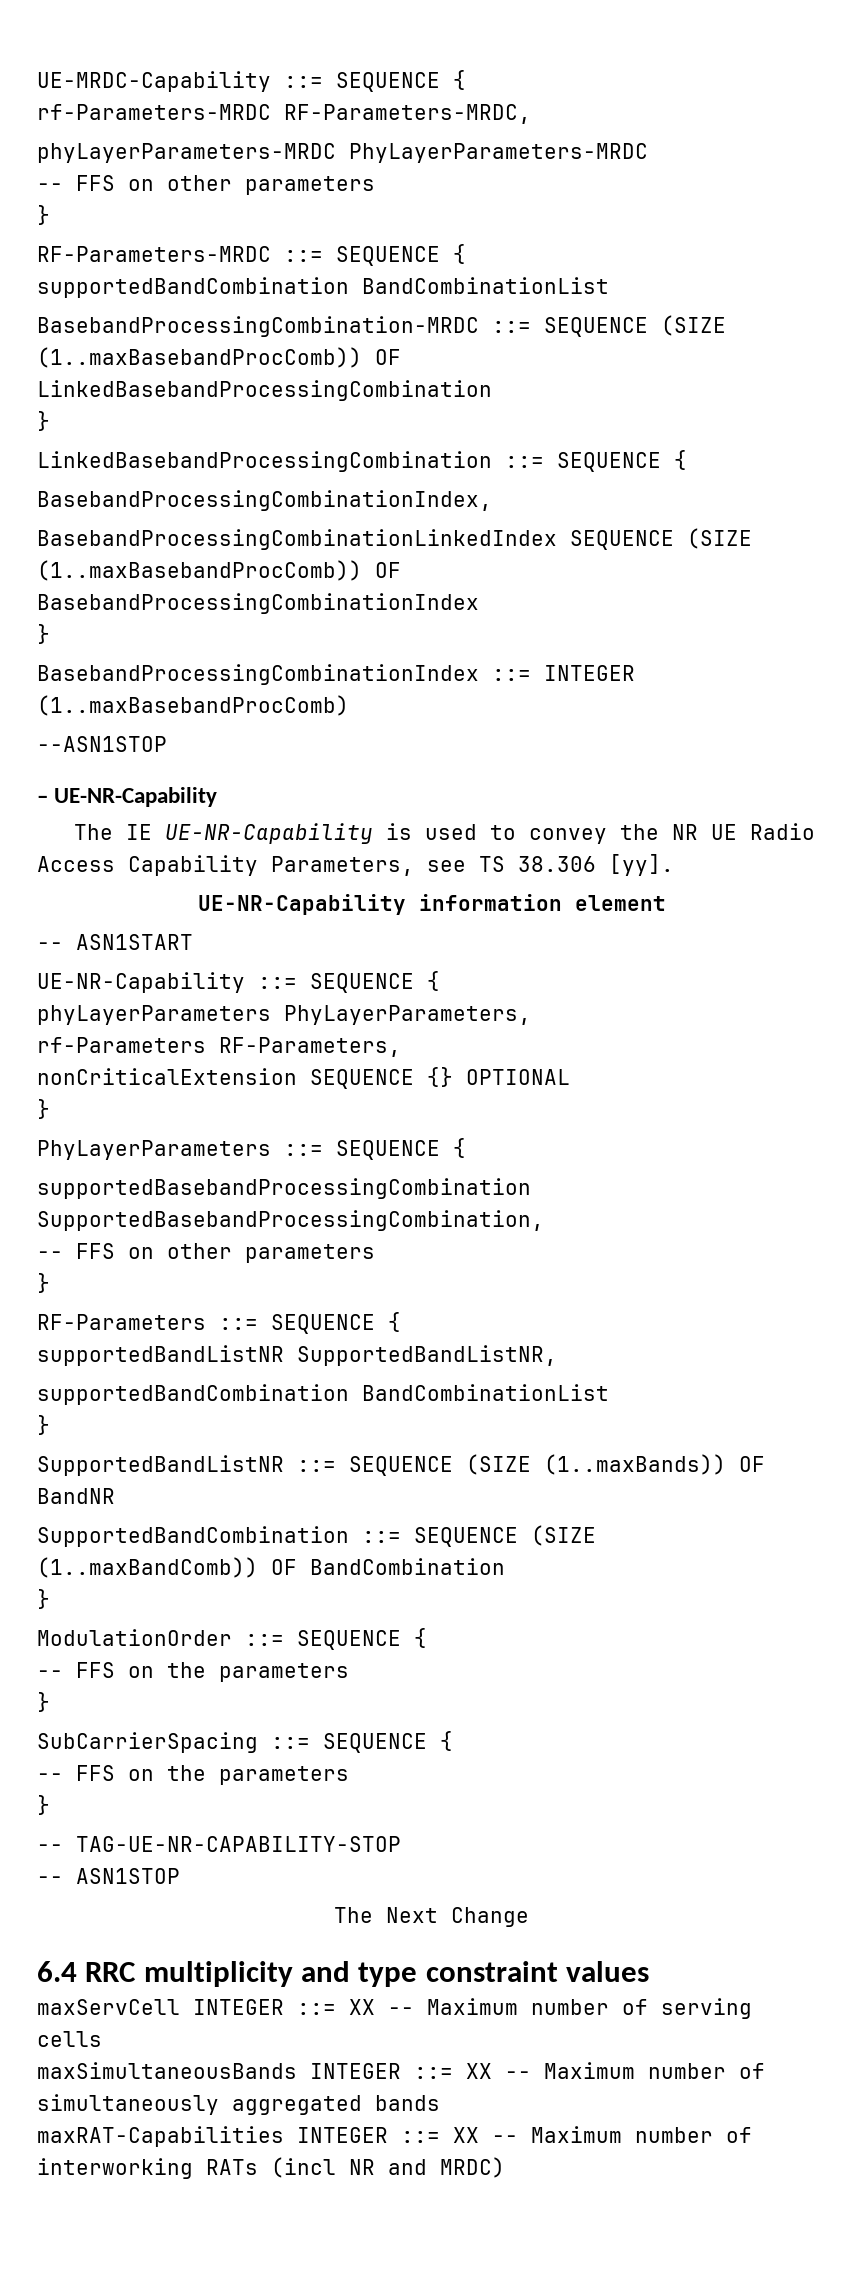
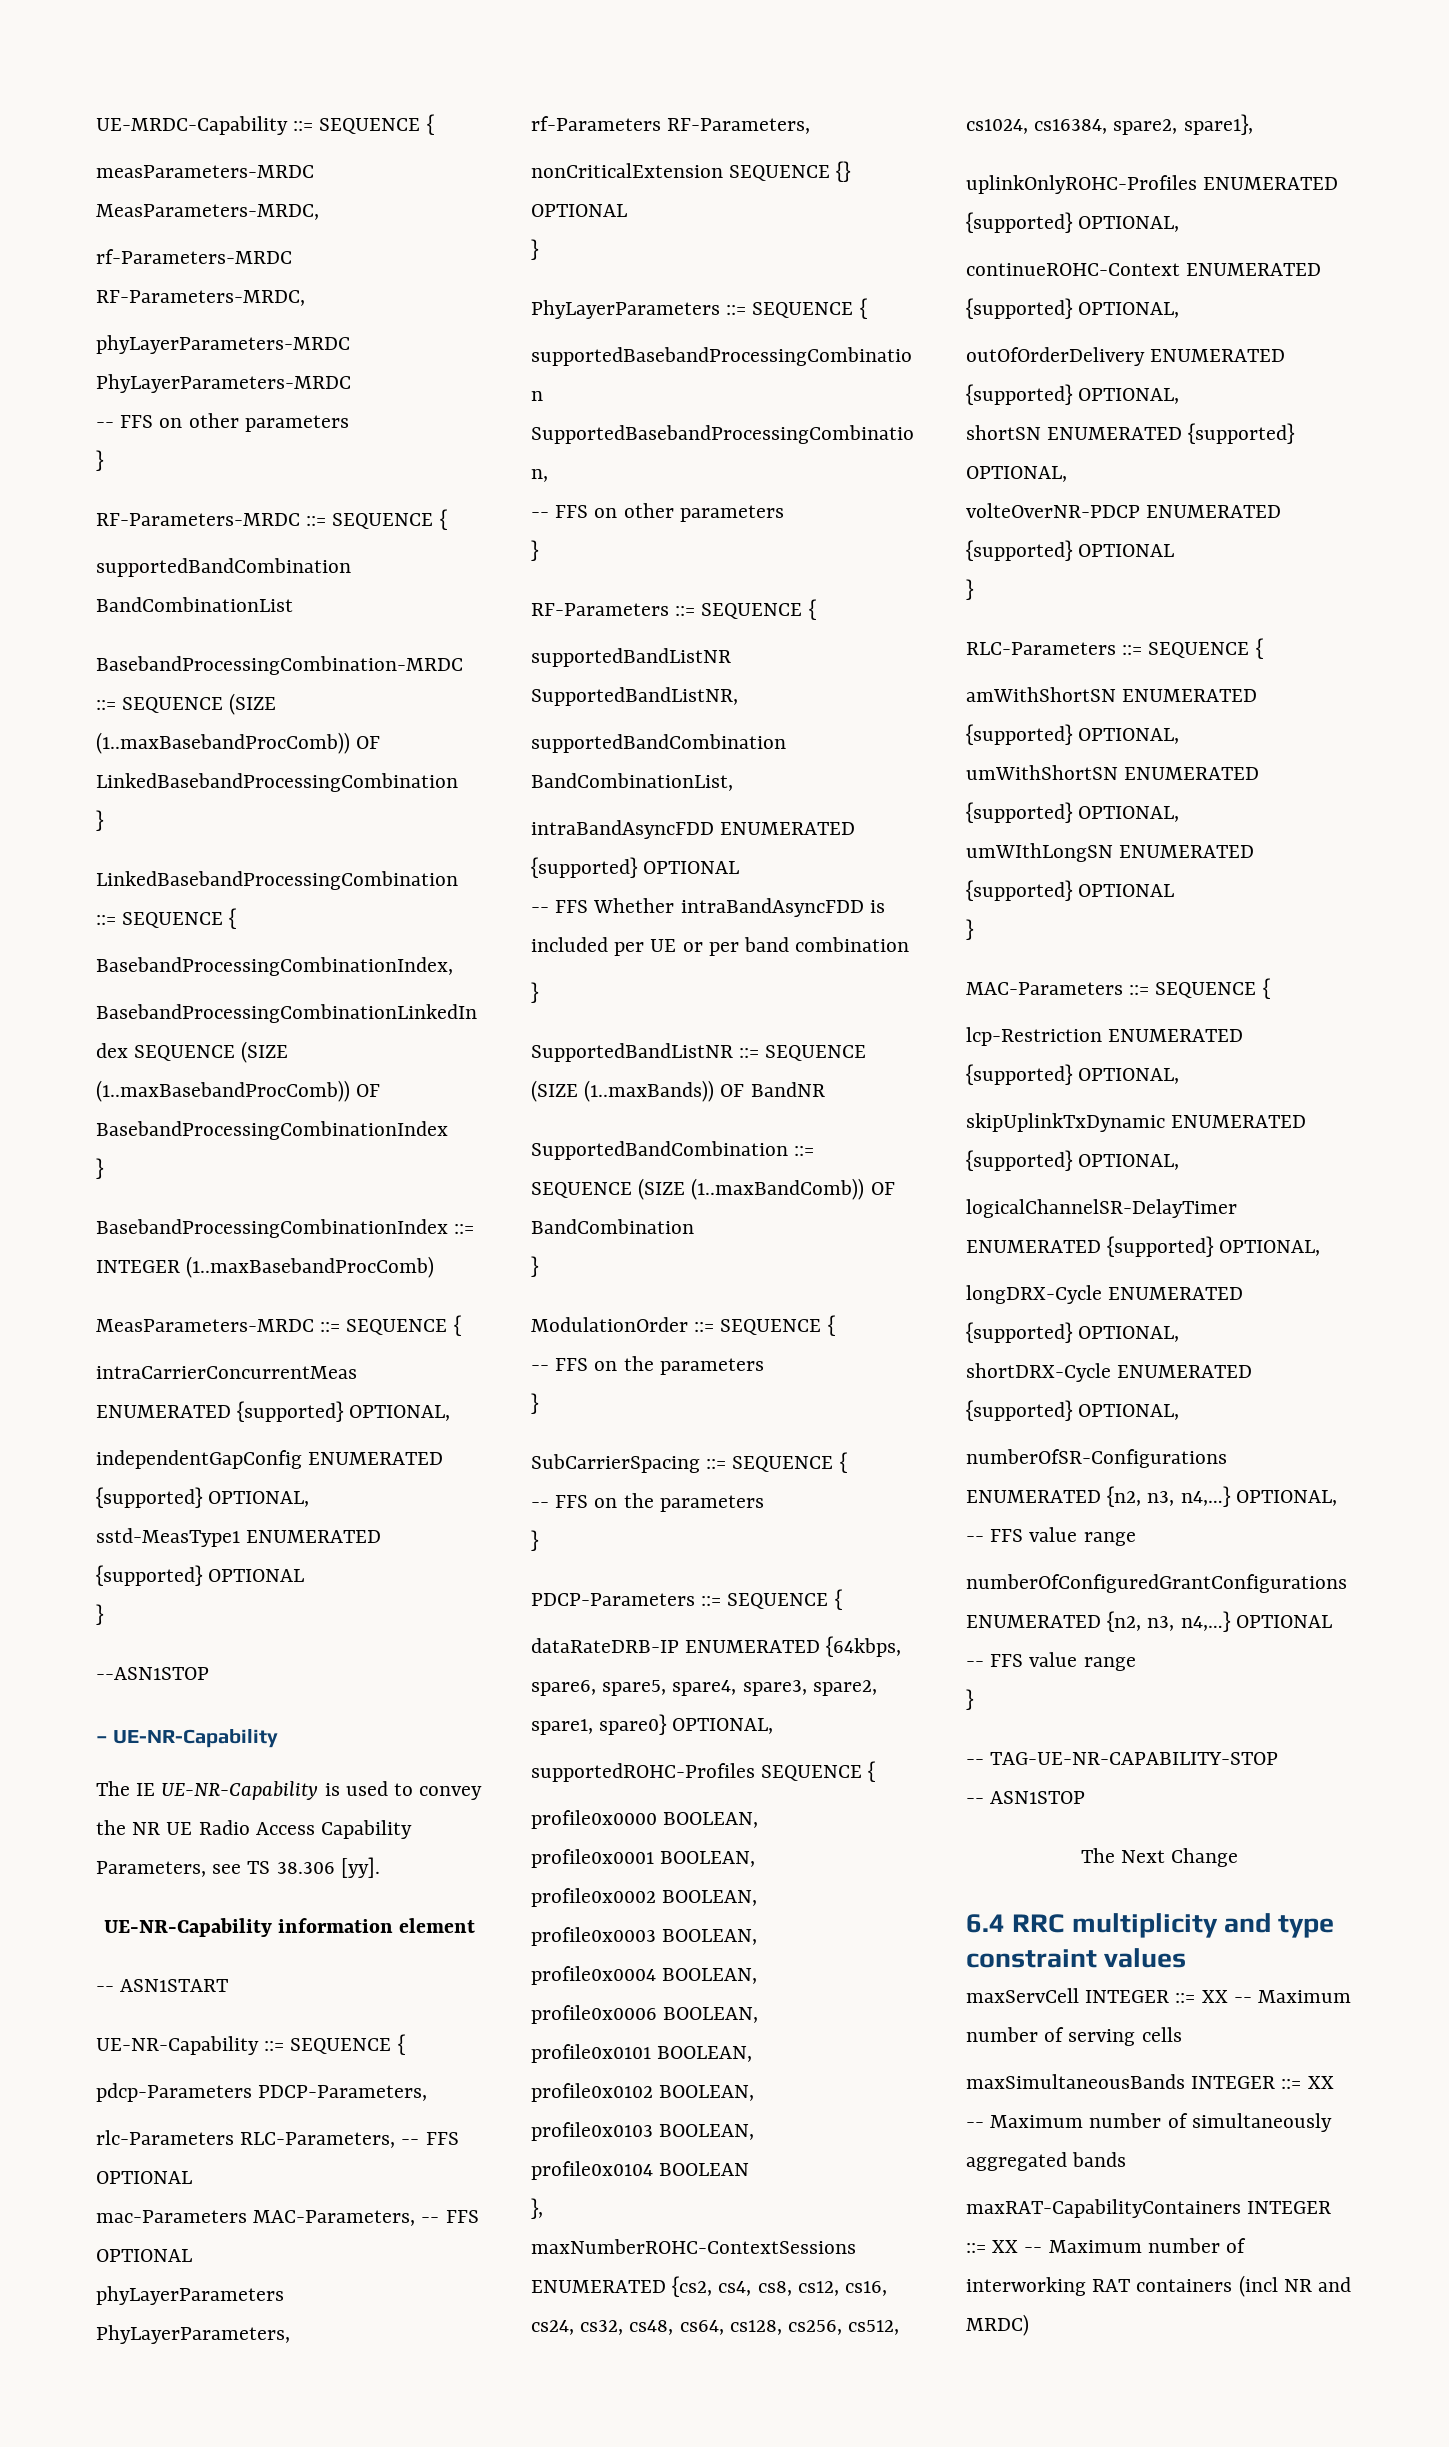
(466, 80) none -> [96,165,314,178] [96,204,319,220] // measParameters-MRDC MeasParameters-MRDC,
(349, 705) none -> [96,1315,462,1336] [96,1366,357,1379] [96,1401,451,1422] [96,1450,444,1469] [96,1487,310,1508] [96,1528,382,1547] [96,1565,305,1586] [96,1604,104,1625] // MeasParameters-MRDC ::= SEQUENCE { // intraCarrierConcurrentMeas ENUMERATED {supported} OPTIONAL, // independentGapConfig ENUMERATED {supported} OPTIONAL, // sstd-MeasType1 ENUMERATED {supported} OPTIONAL // }
(440, 981) none -> [96,2083,428,2102] [96,2130,459,2148] [96,2171,192,2184] [96,2210,479,2226] [96,2249,192,2262] // pdcp-Parameters PDCP-Parameters, // rlc-Parameters RLC-Parameters, -- FFS OPTIONAL // mac-Parameters MAC-Parameters, -- FFS OPTIONAL
[362,1384,609,1401] BandCombinationList -> [531,773,733,791] [531,820,856,839] [531,857,740,878] [531,898,885,917] [531,937,910,956] BandCombinationList, // intraBandAsyncFDD ENUMERATED {supported} OPTIONAL // -- FFS Whether intraBandAsyncFDD is included per UE or per band combination
(50, 1805) none -> [531,1589,843,1610] [531,1636,902,1657] [531,1680,877,1696] [531,1714,774,1735] [531,1761,877,1782] [531,1810,759,1829] [531,1849,756,1868] [531,1888,758,1907] [531,1927,758,1946] [531,1966,758,1985] [531,2005,759,2024] [531,2044,753,2063] [531,2083,755,2102] [531,2122,755,2141] [531,2161,750,2180] [531,2198,543,2219] [531,2239,856,2254] [531,2276,888,2297] [531,2320,900,2335] [966,114,1253,135] [966,175,1339,194] [966,212,1180,233] [966,263,1322,276] [966,298,1180,319] [966,347,1286,366] [966,384,1180,405] [966,423,1296,444] [966,466,1067,482] [966,503,1282,518] [966,540,1175,561] [966,579,974,600] [966,638,1264,659] [966,687,1258,702] [966,724,1180,745] [966,765,1260,780] [966,802,1180,823] [966,843,1255,862] [966,880,1175,901] [966,919,974,940] [966,978,1271,999] [966,1027,1244,1046] [966,1064,1180,1085] [966,1113,1307,1132] [966,1150,1180,1171] [966,1199,1237,1218] [966,1236,1321,1257] [966,1285,1244,1304] [966,1322,1180,1343] [966,1363,1253,1382] [966,1400,1180,1421] [966,1449,1227,1468] [966,1486,1337,1507] [966,1527,1136,1546] [966,1574,1347,1593] [966,1611,1332,1632] [966,1652,1136,1671] [966,1689,974,1710] // PDCP-Parameters ::= SEQUENCE { // dataRateDRB-IP ENUMERATED {64kbps, spare6, spare5, spare4, spare3, spare2, spare1, spare0} OPTIONAL, // supportedROHC-Profiles SEQUENCE { // profile0x0000 BOOLEAN, // profile0x0001 BOOLEAN, // profile0x0002 BOOLEAN, // profile0x0003 BOOLEAN, // profile0x0004 BOOLEAN, // profile0x0006 BOOLEAN, // profile0x0101 BOOLEAN, // profile0x0102 BOOLEAN, // profile0x0103 BOOLEAN, // profile0x0104 BOOLEAN // }, // maxNumberROHC-ContextSessions ENUMERATED {cs2, cs4, cs8, cs12, cs16, cs24, cs32, cs48, cs64, cs128, cs256, cs512, cs1024, cs16384, spare2, spare1}, // uplinkOnlyROHC-Profiles ENUMERATED {supported} OPTIONAL, // continueROHC-Context ENUMERATED {supported} OPTIONAL, // outOfOrderDelivery ENUMERATED {supported} OPTIONAL, // shortSN ENUMERATED {supported} OPTIONAL, // volteOverNR-PDCP ENUMERATED {supported} OPTIONAL // } // RLC-Parameters ::= SEQUENCE { // amWithShortSN ENUMERATED {supported} OPTIONAL, // umWithShortSN ENUMERATED {supported} OPTIONAL, // umWIthLongSN ENUMERATED {supported} OPTIONAL // } // MAC-Parameters ::= SEQUENCE { // lcp-Restriction ENUMERATED {supported} OPTIONAL, // skipUplinkTxDynamic ENUMERATED {supported} OPTIONAL, // logicalChannelSR-DelayTimer ENUMERATED {supported} OPTIONAL, // longDRX-Cycle ENUMERATED {supported} OPTIONAL, // shortDRX-Cycle ENUMERATED {supported} OPTIONAL, // numberOfSR-Configurations ENUMERATED {n2, n3, n4,…} OPTIONAL, -- FFS value range // numberOfConfiguredGrantConfigurations ENUMERATED {n2, n3, n4,…} OPTIONAL -- FFS value range // }
[37,2126,284,2147] maxRAT-Capabilities -> [966,2199,1241,2218] maxRAT-CapabilityContainers
[206,2159,258,2175] RATs -> [1092,2279,1233,2292] RAT containers

